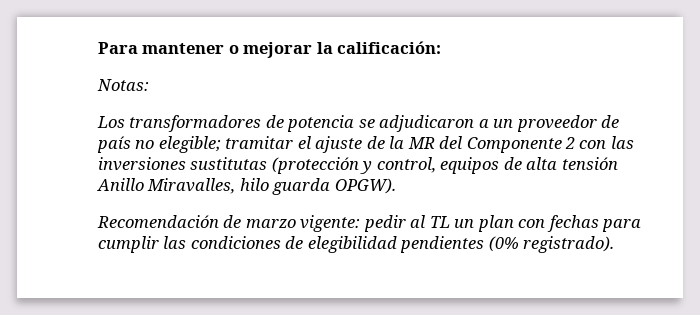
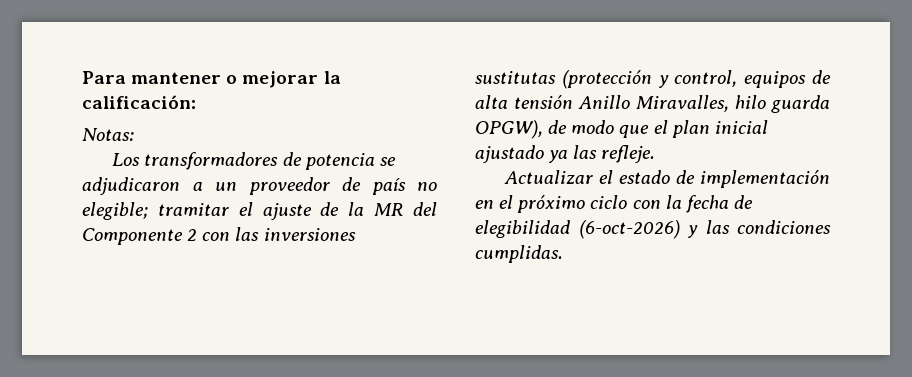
[334,178,396,194] [97,215,642,232] [98,236,615,253] OPGW). // Recomendación de marzo vigente: pedir al TL un plan con fechas para cumplir las condiciones de elegibilidad pendientes (0% registrado). -> [475,120,768,139] [475,145,656,163] [504,170,830,188] [475,195,753,213] [475,220,831,239] [475,245,563,263] OPGW), de modo que el plan inicial ajustado ya las refleje. // Actualizar el estado de implementación en el próximo ciclo con la fecha de elegibilidad (6-oct-2026) y las condiciones cumplidas.

